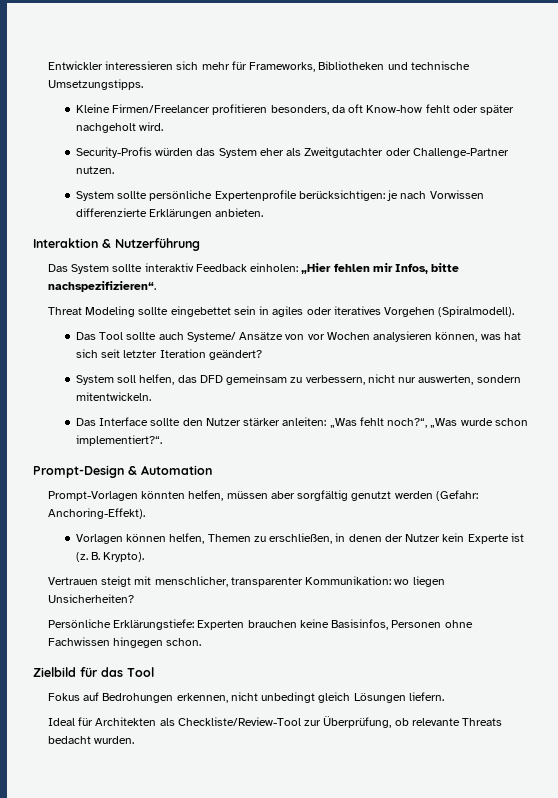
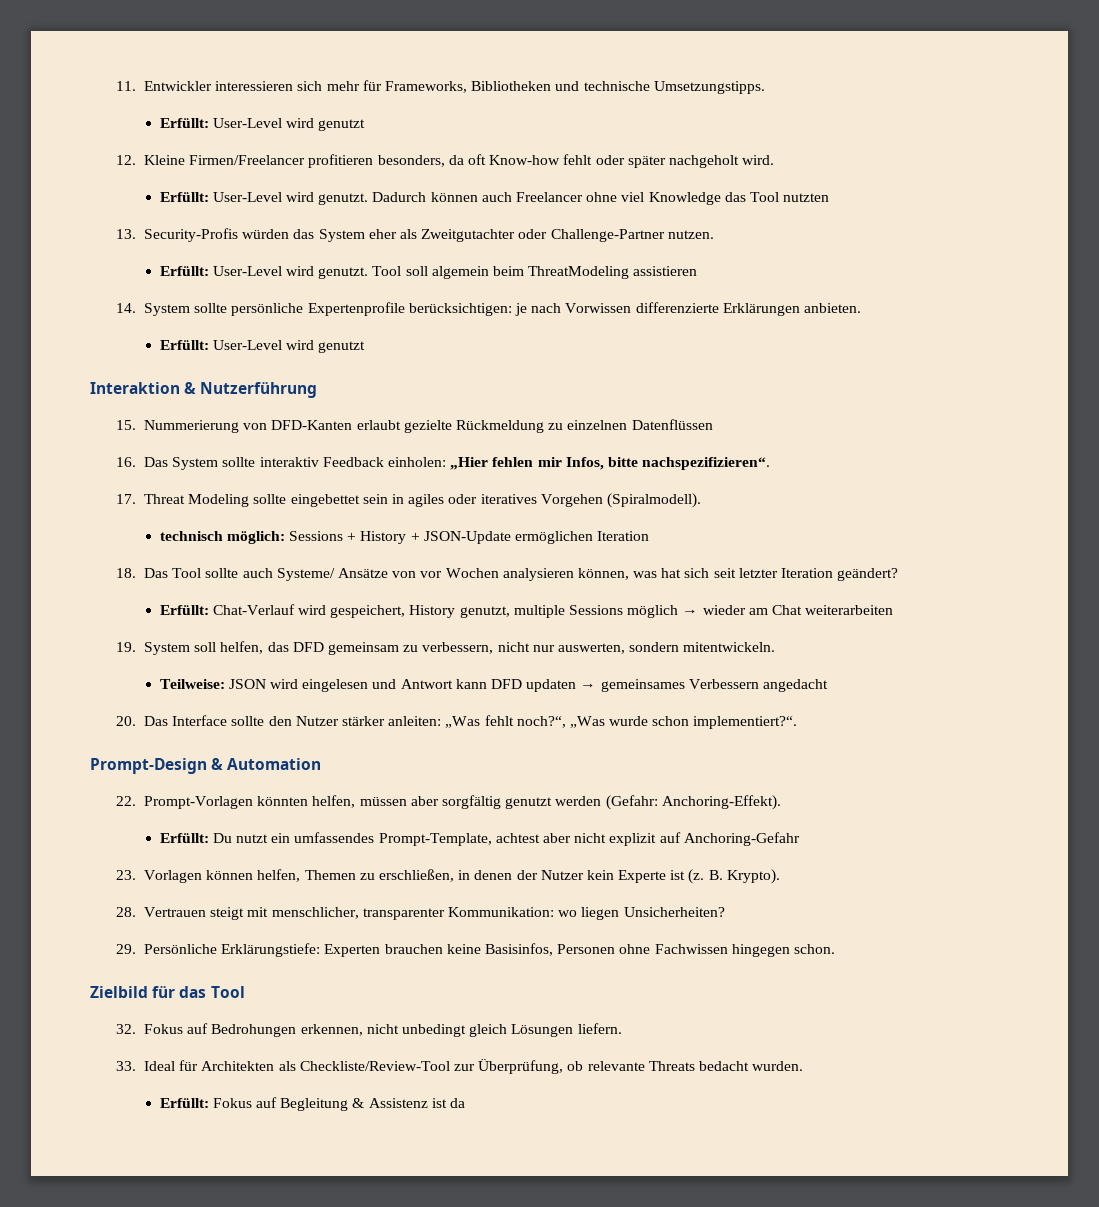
(47, 65) none -> [116,81,137,91] 11.
(143, 84) none -> [159,118,366,131] [116,155,137,165] Erfüllt: User-Level wird genutzt // 12.
(164, 126) none -> [159,192,830,205] [116,229,137,239] Erfüllt: User-Level wird genutzt. Dadurch können auch Freelancer ohne viel Knowledge das Tool nutzten // 13.
(114, 170) none -> [159,266,698,279] [116,303,137,313] Erfüllt: User-Level wird genutzt. Tool soll algemein beim ThreatModeling assistieren // 14.
(264, 212) none -> [159,340,366,353] // Erfüllt: User-Level wird genutzt
(200, 244) none -> [116,419,713,433] [116,457,137,467] 15. Nummerierung von DFD-Kanten erlaubt gezielte Rückmeldung zu einzelnen Datenflüssen // 16.
(156, 286) none -> [116,494,137,504] 17.
(515, 311) none -> [159,531,650,544] [116,568,137,578] technisch möglich: Sessions + History + JSON-Update ermöglichen Iteration // 18.
(262, 355) none -> [159,604,894,618] [116,642,137,652] Erfüllt: Chat-Verlauf wird gespeichert, History genutzt, multiple Sessions möglich → wieder am Chat weiterarbeiten // 19.
(151, 396) none -> [159,679,828,692] [116,716,137,726] Teilweise: JSON wird eingelesen und Antwort kann DFD updaten → gemeinsames Verbessern angedacht // 20.
(212, 470) none -> [116,796,137,806] 22.
(145, 513) none -> [159,832,800,846] [116,870,137,880] Erfüllt: Du nutzt ein umfassendes Prompt-Template, achtest aber nicht explizit auf Anchoring-Gefahr // 23.
(145, 557) none -> [116,907,137,917] 28.
(134, 598) none -> [116,944,137,954] 29.
(154, 672) none -> [116,1024,137,1034] 32.
(444, 696) none -> [116,1061,137,1071] 33.
(135, 740) none -> [159,1097,465,1111] // Erfüllt: Fokus auf Begleitung & Assistenz ist da

